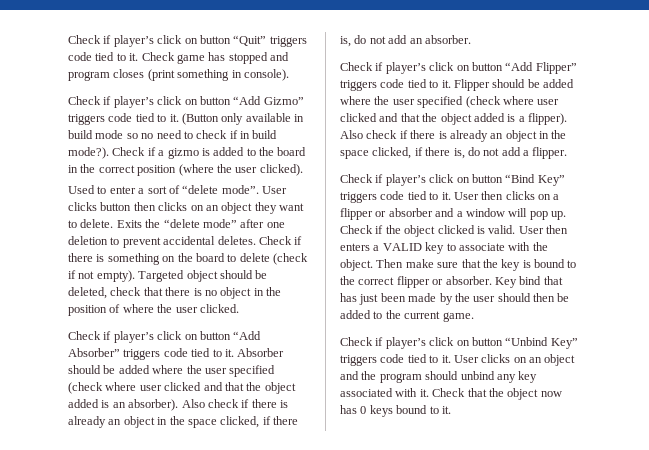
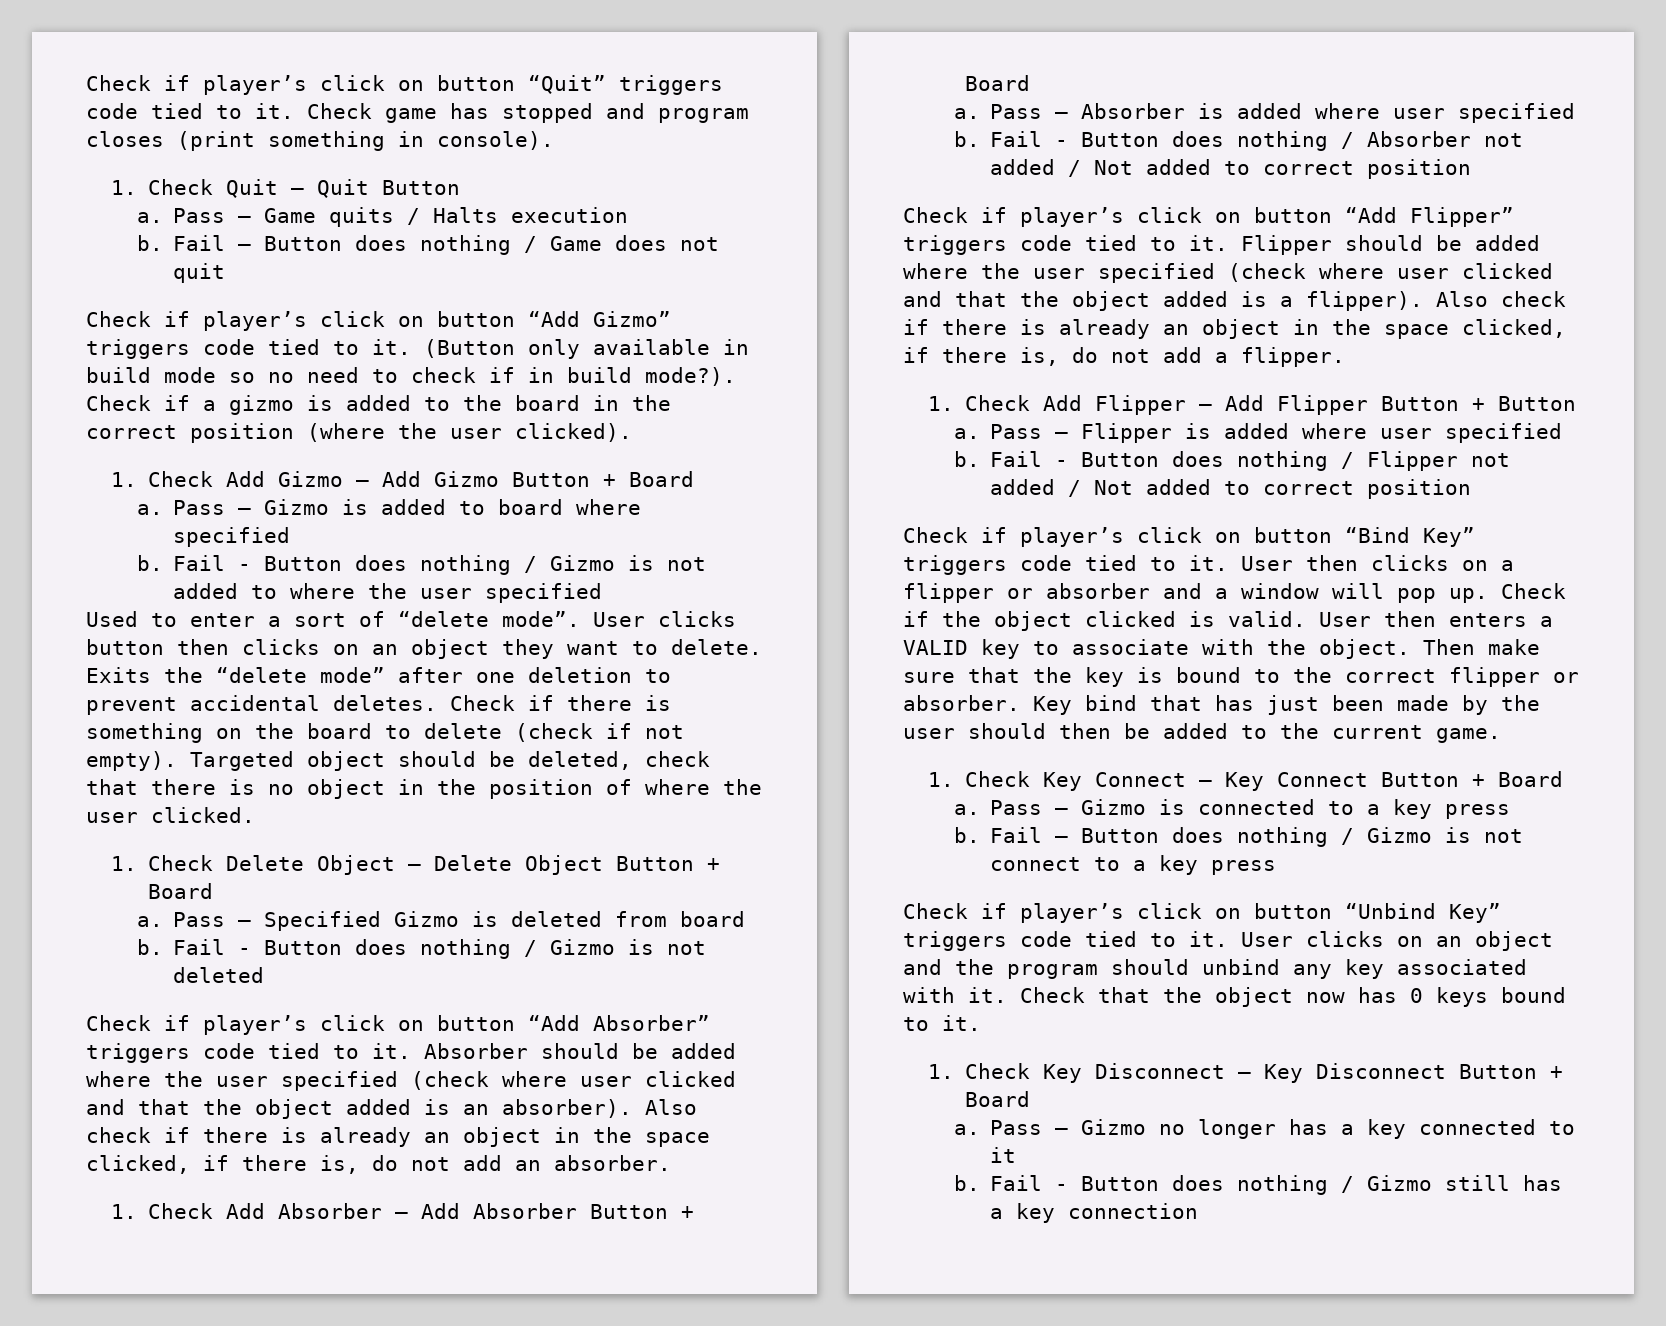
(289, 75) none -> [111,179,460,198] [136,207,628,227] [136,235,719,255] [172,263,225,283] // 1. Check Quit – Quit Button // a. Pass – Game quits / Halts execution // b. Fail – Button does nothing / Game does not quit
(303, 170) none -> [111,471,694,487] [136,499,641,515] [172,527,290,547] [136,555,706,575] [172,583,602,603] // 1. Check Add Gizmo – Add Gizmo Button + Board // a. Pass – Gizmo is added to board where specified // b. Fail - Button does nothing / Gizmo is not added to where the user specified
(239, 308) none -> [111,855,720,875] [147,883,213,899] [136,911,745,931] [136,939,706,959] [172,967,264,983] // 1. Check Delete Object – Delete Object Button + Board // a. Pass – Specified Gizmo is deleted from board // b. Fail - Button does nothing / Gizmo is not deleted
(471, 39) none -> [111,1203,694,1219] [964,75,1030,91] [953,103,1575,123] [953,131,1523,151] [989,159,1471,179] // 1. Check Add Absorber – Add Absorber Button + Board // a. Pass – Absorber is added where user specified // b. Fail - Button does nothing / Absorber not added / Not added to correct position
(568, 153) none -> [928,395,1576,415] [953,423,1562,443] [953,451,1510,471] [989,479,1471,499] // 1. Check Add Flipper – Add Flipper Button + Button // a. Pass – Flipper is added where user specified // b. Fail - Button does nothing / Flipper not added / Not added to correct position
(474, 317) none -> [928,771,1563,791] [953,799,1510,819] [953,827,1523,847] [989,855,1276,875] // 1. Check Key Connect – Key Connect Button + Board // a. Pass – Gizmo is connected to a key press // b. Fail – Button does nothing / Gizmo is not connect to a key press
(451, 410) none -> [928,1063,1563,1083] [964,1091,1030,1107] [953,1119,1575,1139] [989,1147,1016,1163] [953,1175,1562,1195] [989,1203,1198,1223] // 1. Check Key Disconnect – Key Disconnect Button + Board // a. Pass – Gizmo no longer has a key connected to it // b. Fail - Button does nothing / Gizmo still has a key connection

